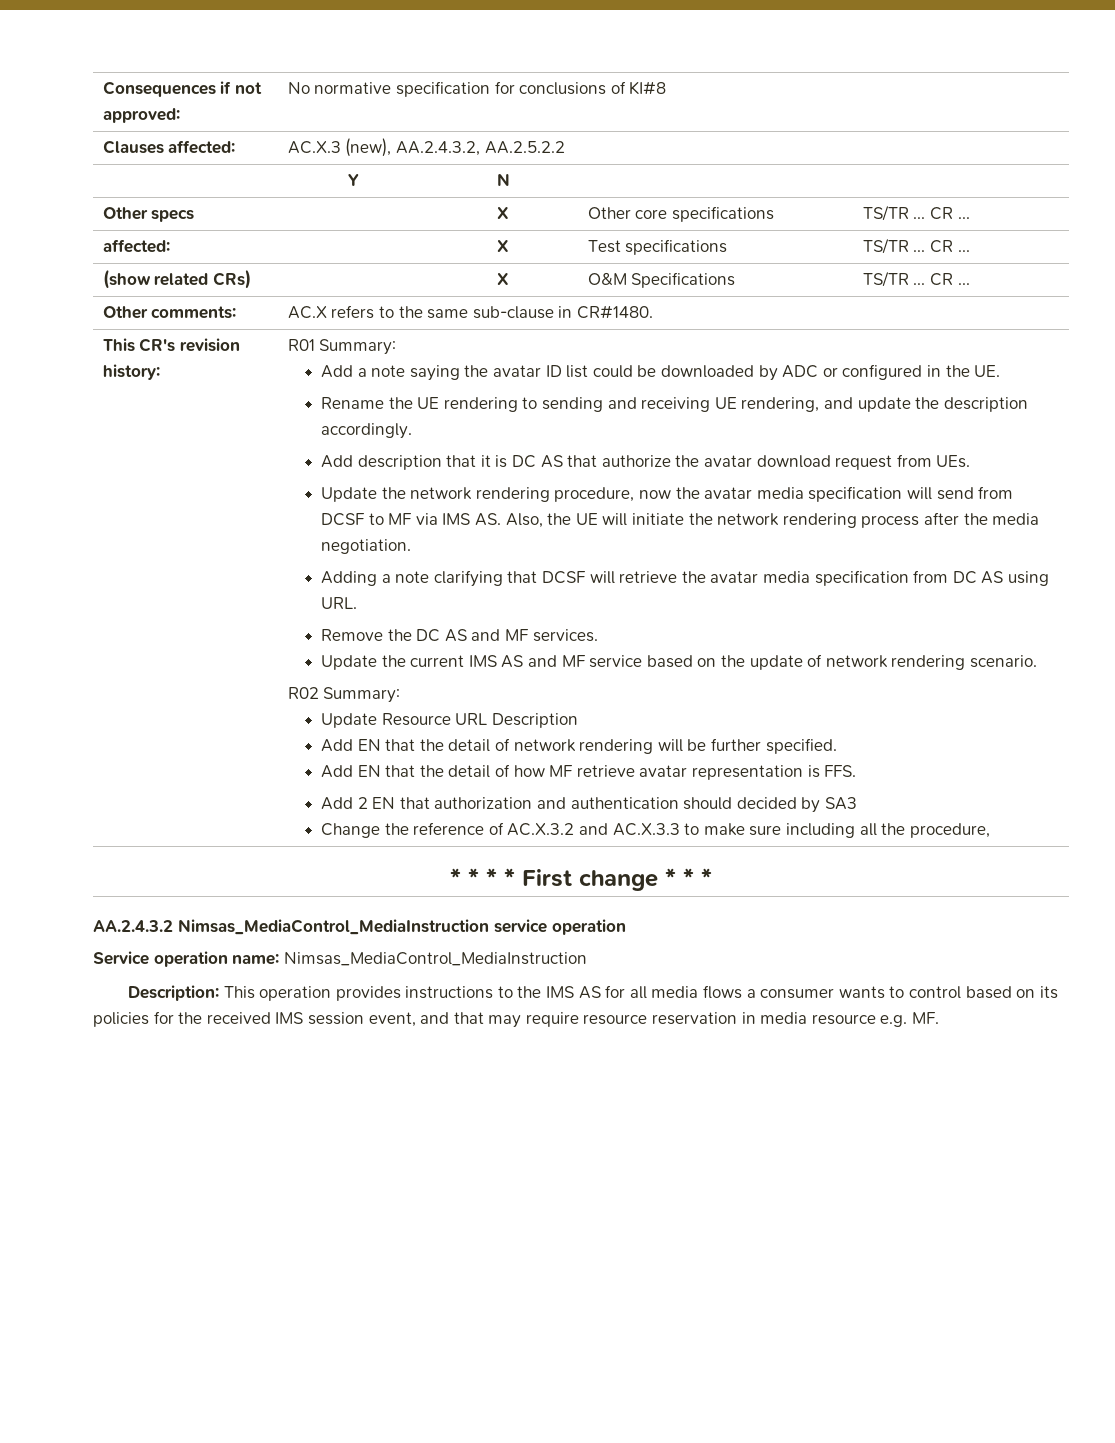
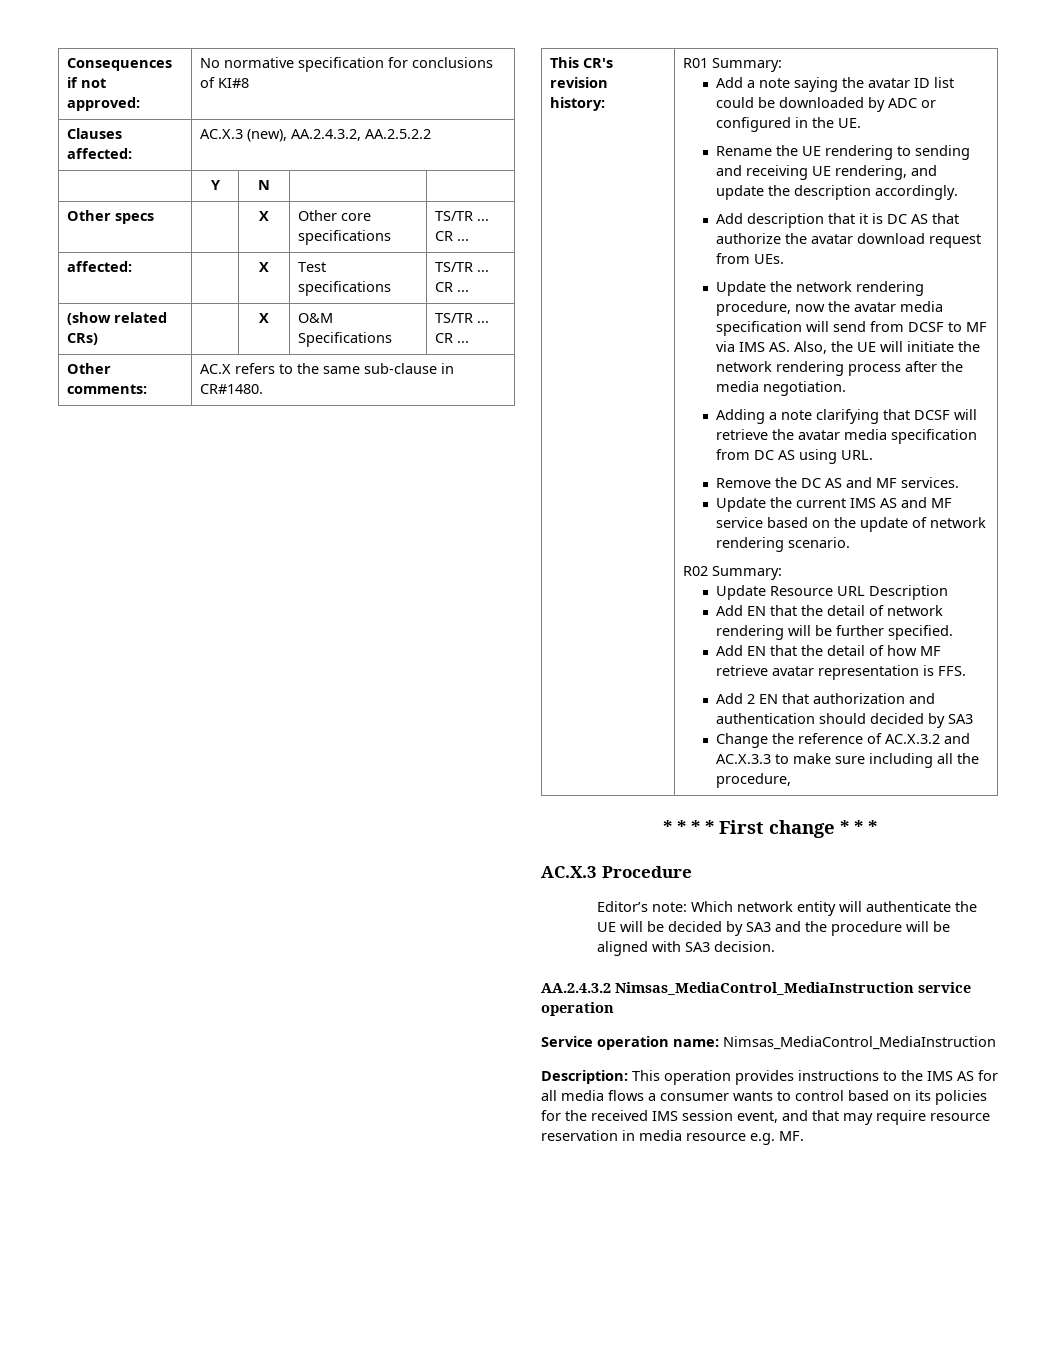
(712, 877) none -> [541,866,692,878] [596,901,977,916] [596,921,950,936] [596,941,775,956] // AC.X.3 Procedure // Editor’s note: Which network entity will authenticate the UE will be decided by SA3 and the procedure will be aligned with SA3 decision.

